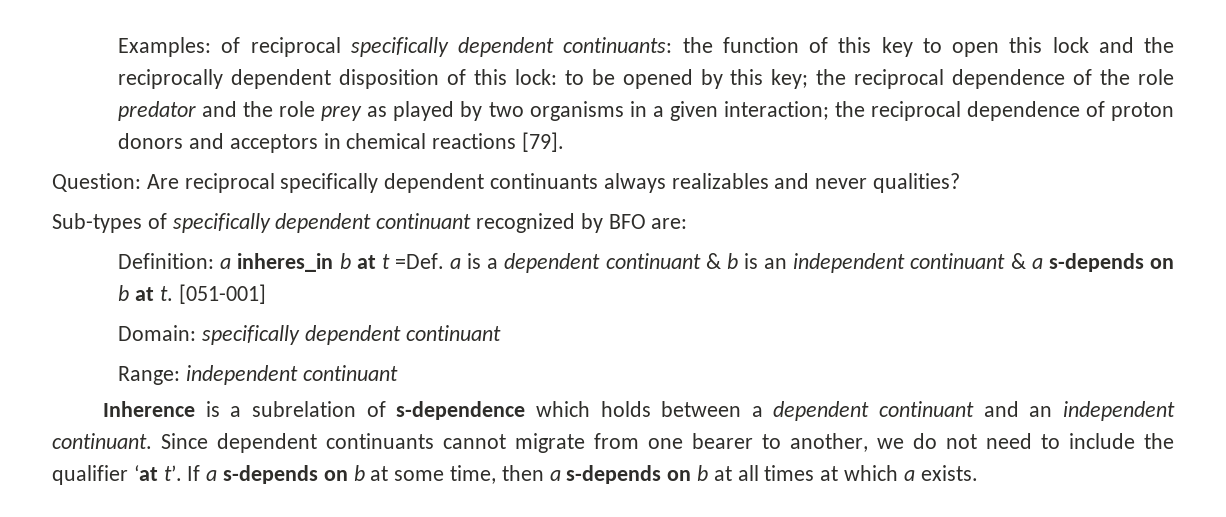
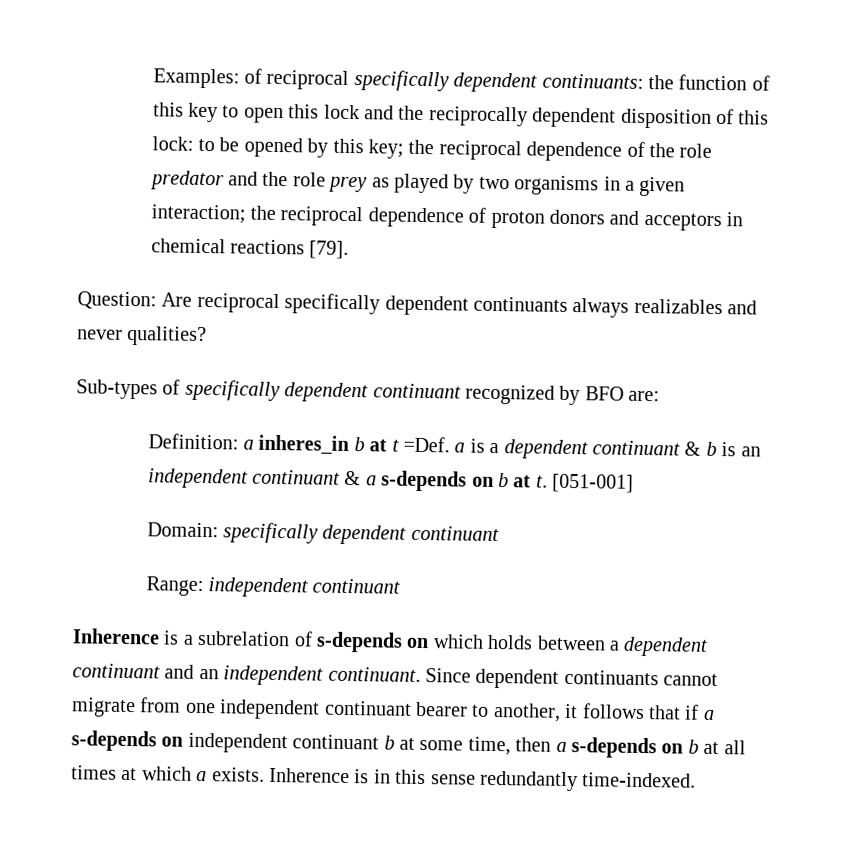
[396,401,526,420] s-dependence -> [316,631,430,653] s-depends on
(683, 443) none -> [219,699,412,720] independent continuant
[877,433,1174,449] [52,465,348,485] we do not need to include the qualifier ‘at t’. If a s-depends on -> [564,703,715,720] [71,730,380,754] it follows that if a s-depends on independent continuant
(978, 473) none -> [269,767,697,792] Inherence is in this sense redundantly time-indexed.

